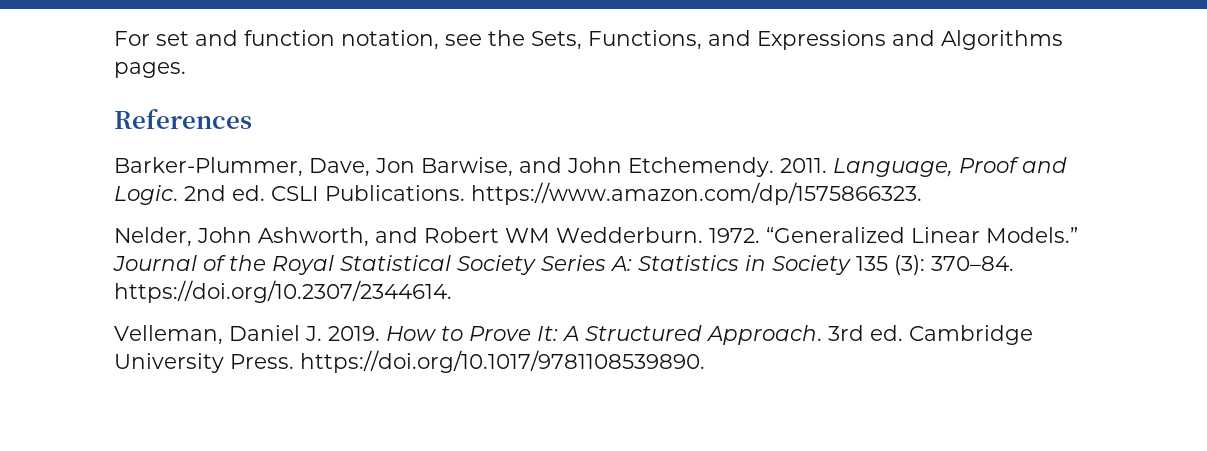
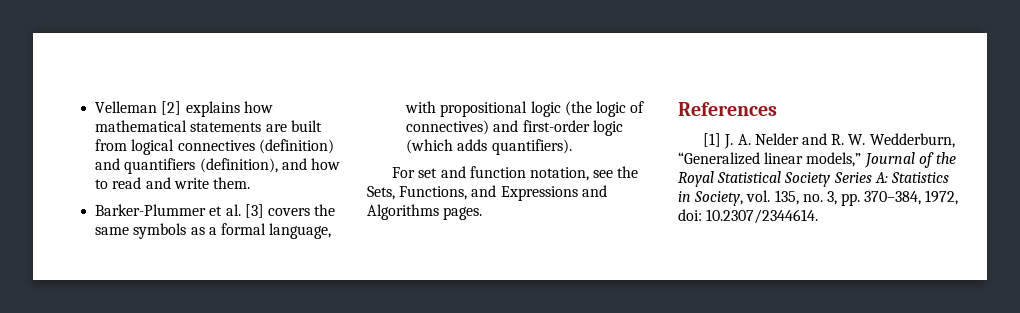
(114, 38) none -> [95,101,273,117] [95,120,322,132] [95,139,334,155] [95,158,340,174] [95,177,250,189] [95,204,336,218] [95,223,332,239] [405,101,645,117] [406,120,623,136] [406,139,572,155] Velleman [2] explains how mathematical statements are built from logical connectives (definition) and quantifiers (definition), and how to read and write them. // Barker-Plummer et al. [3] covers the same symbols as a formal language, with propositional logic (the logic of connectives) and first-order logic (which adds quantifiers). //
[114,157,1067,177] [114,182,922,205] [114,227,1078,247] Barker-Plummer, Dave, Jon Barwise, and John Etchemendy. 2011. Language, Proof and Logic. 2nd ed. CSLI Publications. https://www.amazon.com/dp/1575866323. // Nelder, John Ashworth, and Robert WM Wedderburn. 1972. “Generalized Linear Models.” -> [703,133,955,149] [678,152,862,167] [1] J. A. Nelder and R. W. Wedderburn, “Generalized linear models,”
[772,255,1014,275] [114,280,452,303] [114,325,1033,345] [114,350,705,373] Society 135 (3): 370–84. https://doi.org/10.2307/2344614. // Velleman, Daniel J. 2019. How to Prove It: A Structured Approach. 3rd ed. Cambridge University Press. https://doi.org/10.1017/9781108539890. -> [694,190,959,206] [678,209,819,224] Society, vol. 135, no. 3, pp. 370–384, 1972, doi: 10.2307/2344614.

